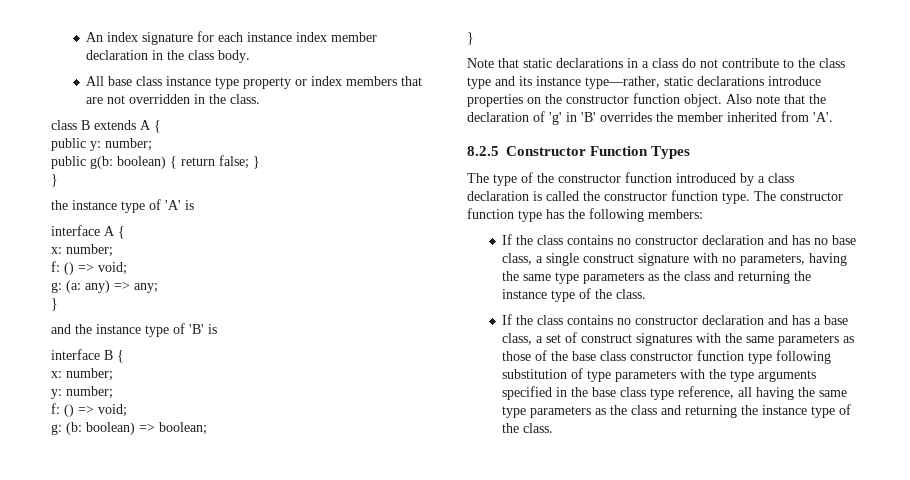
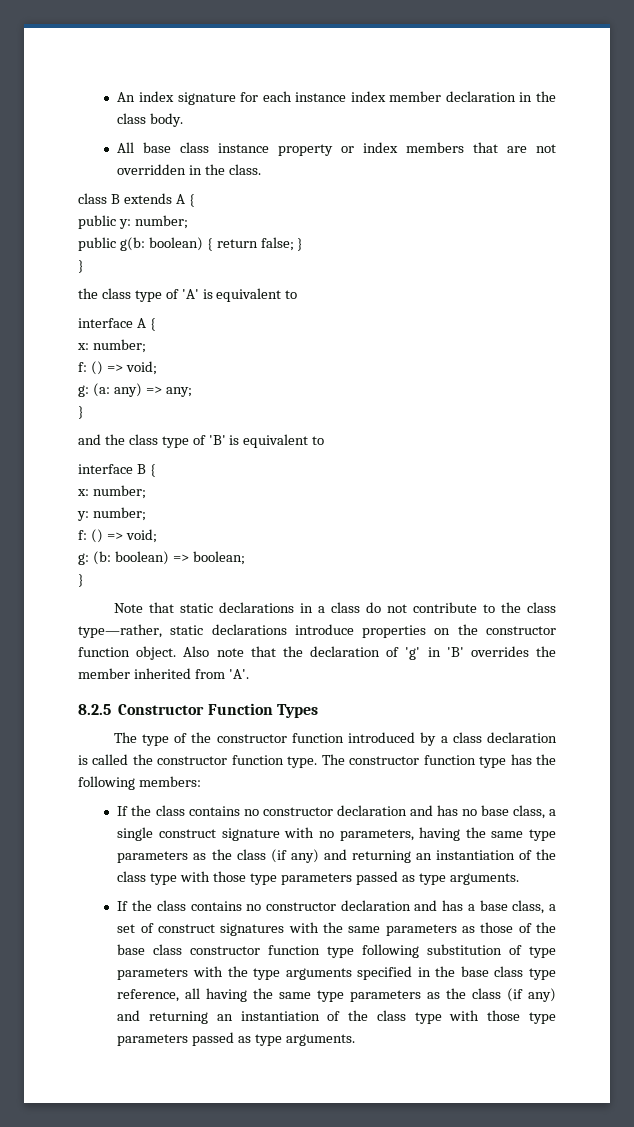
[215,77,240,89] type -> (270, 148) none
[72,200,117,210] instance -> [101,288,131,299] class
(194, 205) none -> [216,288,298,302] equivalent to
[96,324,141,334] instance -> [128,434,158,445] class
(217, 329) none -> [243,434,325,448] equivalent to
[467,76,581,89] type and its instance -> (556, 607) none
[714,271,812,284] [502,288,647,302] and returning the instance type of the class. -> [270,849,556,863] [117,871,519,885] (if any) and returning an instantiation of the class type with those type parameters passed as type arguments.
[661,404,852,418] [502,423,554,433] and returning the instance type of the class. -> [507,988,557,1002] [117,1010,557,1024] [117,1032,356,1046] (if any) and returning an instantiation of the class type with those type parameters passed as type arguments.

